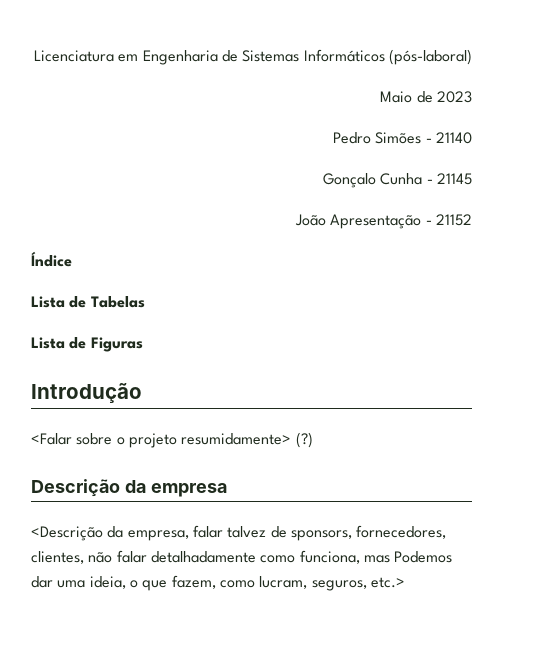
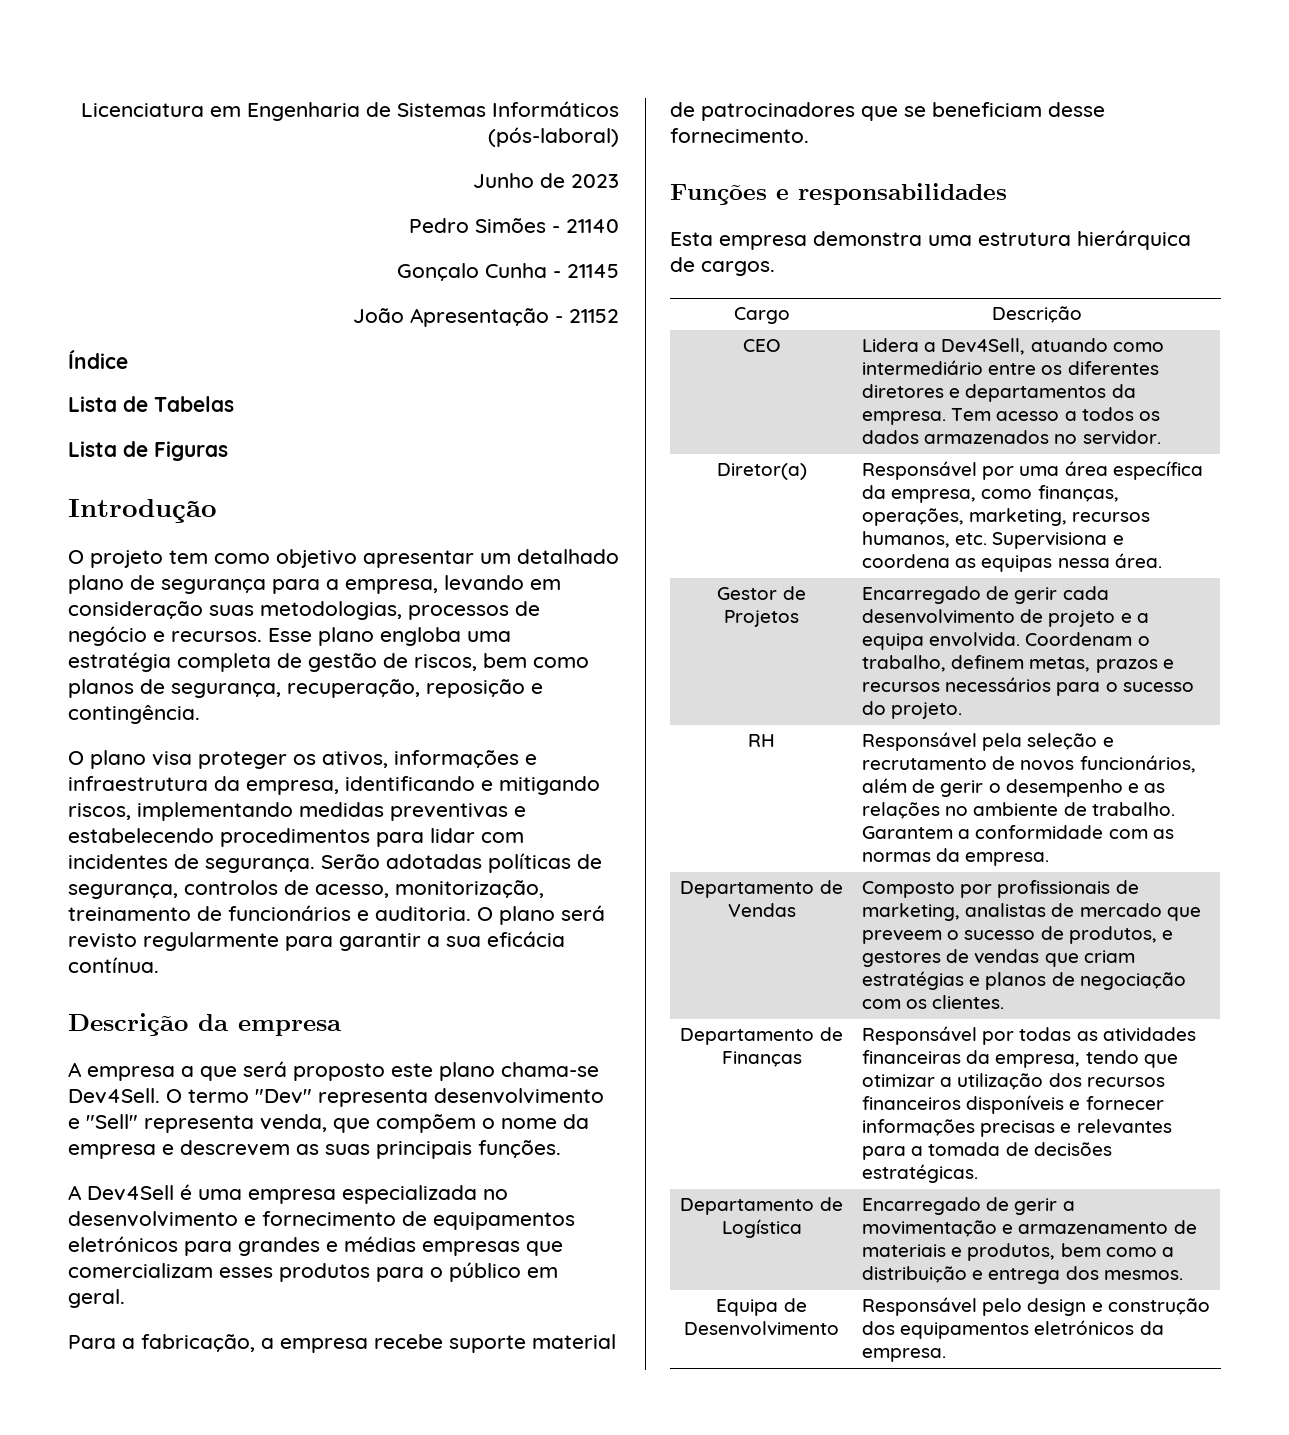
[380,91,413,103] Maio -> [473,173,534,188] Junho
[31,432,313,448] [31,479,227,497] [31,525,447,541] [31,550,453,564] [31,575,405,591] <Falar sobre o projeto resumidamente> (?) // Descrição da empresa // <Descrição da empresa, falar talvez de sponsors, fornecedores, clientes, não falar detalhadamente como funciona, mas Podemos dar uma ideia, o que fazem, como lucram, seguros, etc.> -> [68,549,619,568] [68,575,561,594] [68,601,540,620] [68,626,511,646] [68,652,589,672] [68,679,543,698] [68,705,200,724] [68,750,537,769] [68,776,600,795] [68,802,526,821] [68,828,524,847] [68,853,602,873] [68,880,544,899] [68,905,605,925] [68,931,565,951] [68,957,159,973] [68,1013,341,1036] [68,1061,599,1081] [68,1088,604,1107] [68,1114,589,1133] [68,1140,561,1159] [68,1184,508,1204] [68,1211,575,1230] [68,1236,563,1256] [68,1262,558,1282] [68,1289,125,1308] [68,1334,616,1353] [670,102,1105,121] [670,128,809,143] [670,183,1007,205] [670,230,1191,250] [670,257,775,276] [733,307,790,324] [991,306,1082,323] [743,339,780,352] [862,338,1164,355] [862,360,1159,375] [862,384,1136,402] [862,407,1160,425] [862,430,1161,445] [716,463,807,480] [862,461,1203,480] [862,485,1119,503] [862,508,1151,526] [862,531,1124,549] [862,553,1162,572] [717,586,806,600] [724,610,799,627] [862,586,1109,604] [862,609,1149,627] [862,632,1150,650] [862,655,1174,673] [862,677,1194,696] [862,701,963,719] [748,734,775,747] [862,732,1114,751] [862,755,1196,773] [862,778,1165,797] [862,802,1175,819] [862,825,1174,839] [862,848,1050,866] [680,880,843,898] [727,903,796,917] [862,880,1139,898] [862,903,1201,921] [862,926,1173,944] [862,949,1135,967] [862,971,1186,990] [862,995,1005,1009] [680,1027,843,1045] [721,1051,802,1067] [862,1026,1196,1045] [862,1050,1178,1068] [862,1073,1165,1090] [862,1095,1164,1114] [862,1119,1172,1137] [862,1142,1112,1160] [862,1164,979,1183] [680,1197,843,1215] [721,1219,802,1238] [862,1197,1075,1215] [862,1220,1197,1237] [862,1243,1174,1261] [862,1266,1183,1284] [716,1298,807,1316] [684,1321,839,1336] [862,1297,1210,1316] [862,1320,1164,1339] [862,1348,947,1362] O projeto tem como objetivo apresentar um detalhado plano de segurança para a empresa, levando em consideração suas metodologias, processos de negócio e recursos. Esse plano engloba uma estratégia completa de gestão de riscos, bem como planos de segurança, recuperação, reposição e contingência. // O plano visa proteger os ativos, informações e infraestrutura da empresa, identificando e mitigando riscos, implementando medidas preventivas e estabelecendo procedimentos para lidar com incidentes de segurança. Serão adotadas políticas de segurança, controlos de acesso, monitorização, treinamento de funcionários e auditoria. O plano será revisto regularmente para garantir a sua eficácia contínua. // Descrição da empresa // A empresa a que será proposto este plano chama-se Dev4Sell. O termo "Dev" representa desenvolvimento e "Sell" representa venda, que compõem o nome da empresa e descrevem as suas principais funções. // A Dev4Sell é uma empresa especializada no desenvolvimento e fornecimento de equipamentos eletrónicos para grandes e médias empresas que comercializam esses produtos para o público em geral. // Para a fabricação, a empresa recebe suporte material de patrocinadores que se beneficiam desse fornecimento. // Funções e responsabilidades // Esta empresa demonstra uma estrutura hierárquica de cargos. // Cargo | Descrição // CEO | Lidera a Dev4Sell, atuando como intermediário entre os diferentes diretores e departamentos da empresa. Tem acesso a todos os dados armazenados no servidor. // Diretor(a) | Responsável por uma área específica da empresa, como finanças, operações, marketing, recursos humanos, etc. Supervisiona e coordena as equipas nessa área. // Gestor de Projetos | Encarregado de gerir cada desenvolvimento de projeto e a equipa envolvida. Coordenam o trabalho, definem metas, prazos e recursos necessários para o sucesso do projeto. // RH | Responsável pela seleção e recrutamento de novos funcionários, além de gerir o desempenho e as relações no ambiente de trabalho. Garantem a conformidade com as normas da empresa. // Departamento de Vendas | Composto por profissionais de marketing, analistas de mercado que preveem o sucesso de produtos, e gestores de vendas que criam estratégias e planos de negociação com os clientes. // Departamento de Finanças | Responsável por todas as atividades financeiras da empresa, tendo que otimizar a utilização dos recursos financeiros disponíveis e fornecer informações precisas e relevantes para a tomada de decisões estratégicas. // Departamento de Logística | Encarregado de gerir a movimentação e armazenamento de materiais e produtos, bem como a distribuição e entrega dos mesmos. // Equipa de Desenvolvimento | Responsável pelo design e construção dos equipamentos eletrónicos da empresa.

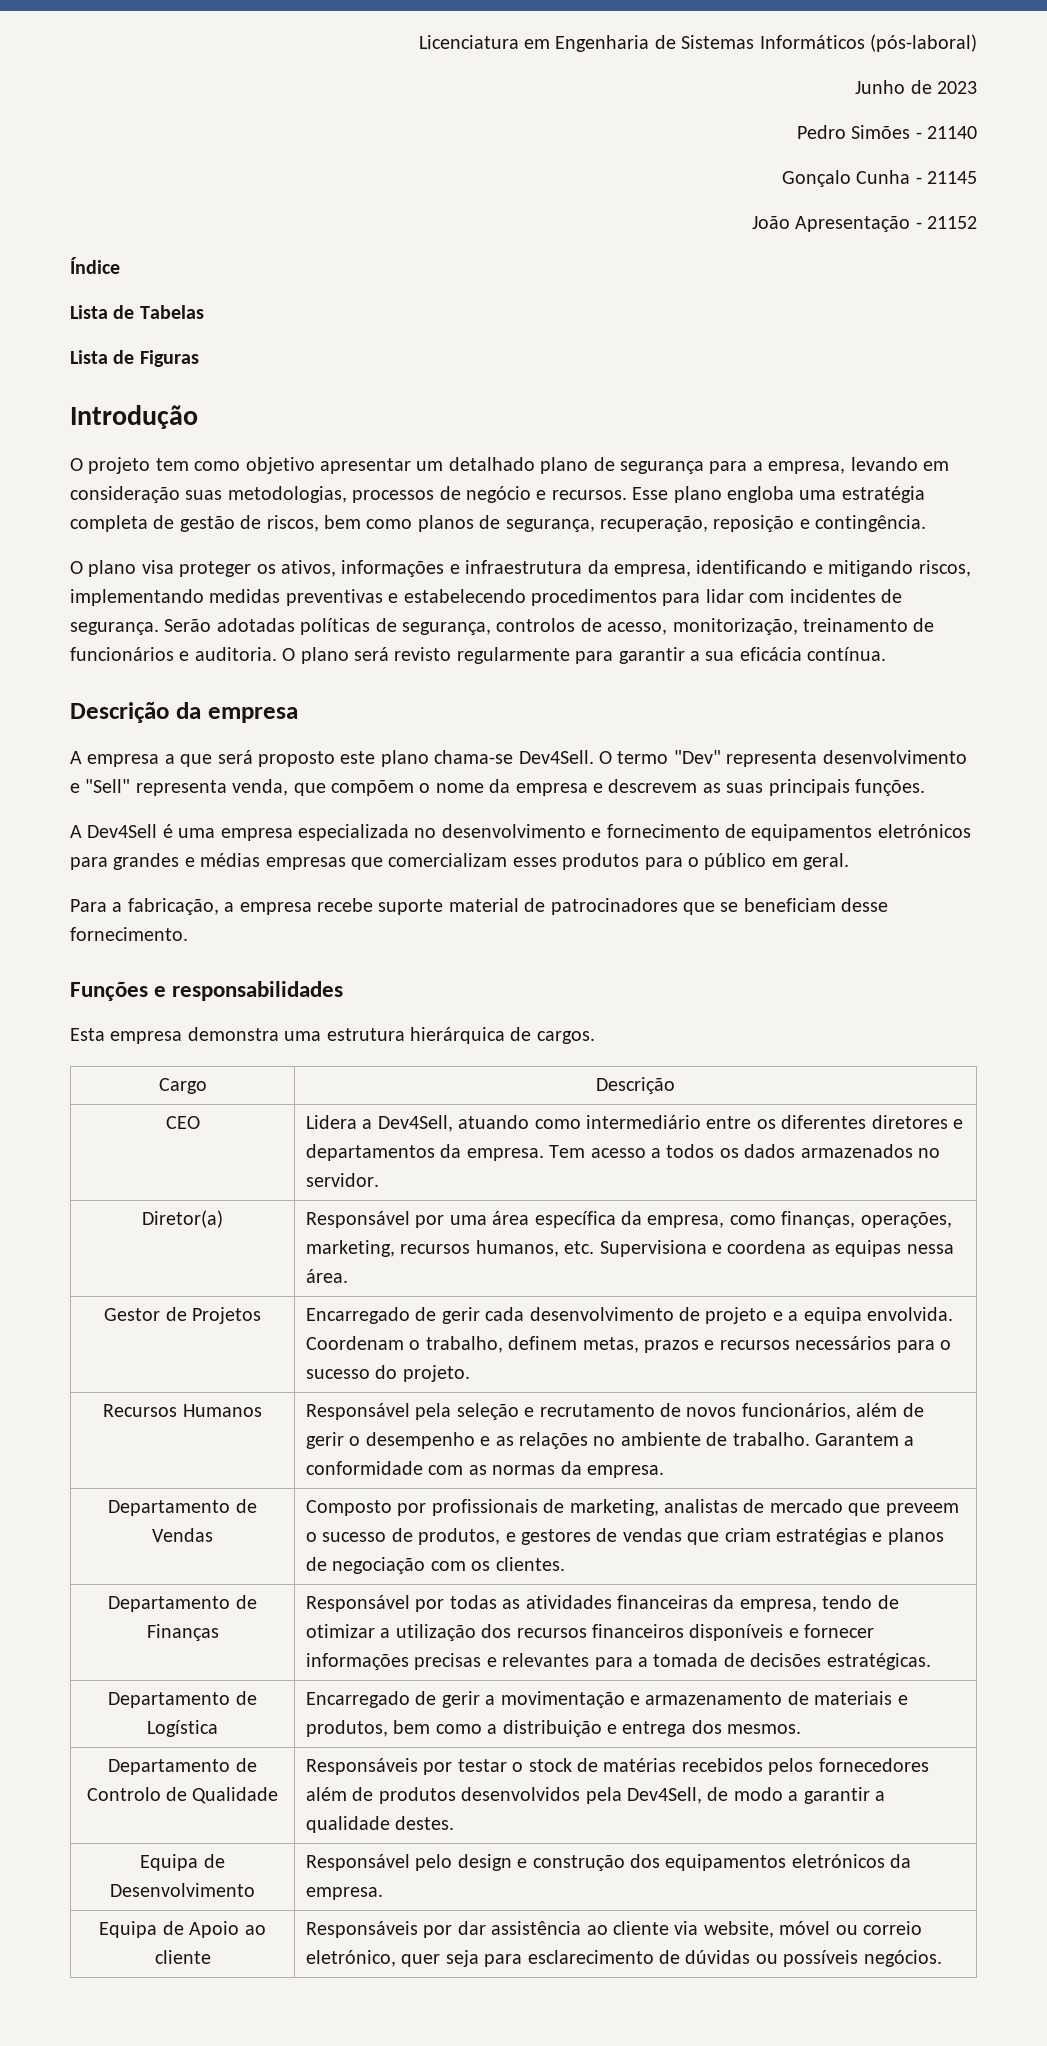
[748,734,775,747] RH -> [103,1404,262,1417] Recursos Humanos
[1143,1054,1178,1068] que -> [877,1595,899,1609] de
(1183, 1275) none -> [108,1758,257,1775] [86,1787,279,1804] [305,1758,929,1775] [305,1787,885,1804] [305,1816,455,1833] // Departamento de Controlo de Qualidade | Responsáveis por testar o stock de matérias recebidos pelos fornecedores além de produtos desenvolvidos pela Dev4Sell, de modo a garantir a qualidade destes.
(947, 1355) none -> [99,1921,266,1938] [154,1950,211,1964] [305,1921,922,1938] [305,1950,942,1967] // Equipa de Apoio ao cliente | Responsáveis por dar assistência ao cliente via website, móvel ou correio eletrónico, quer seja para esclarecimento de dúvidas ou possíveis negócios.

